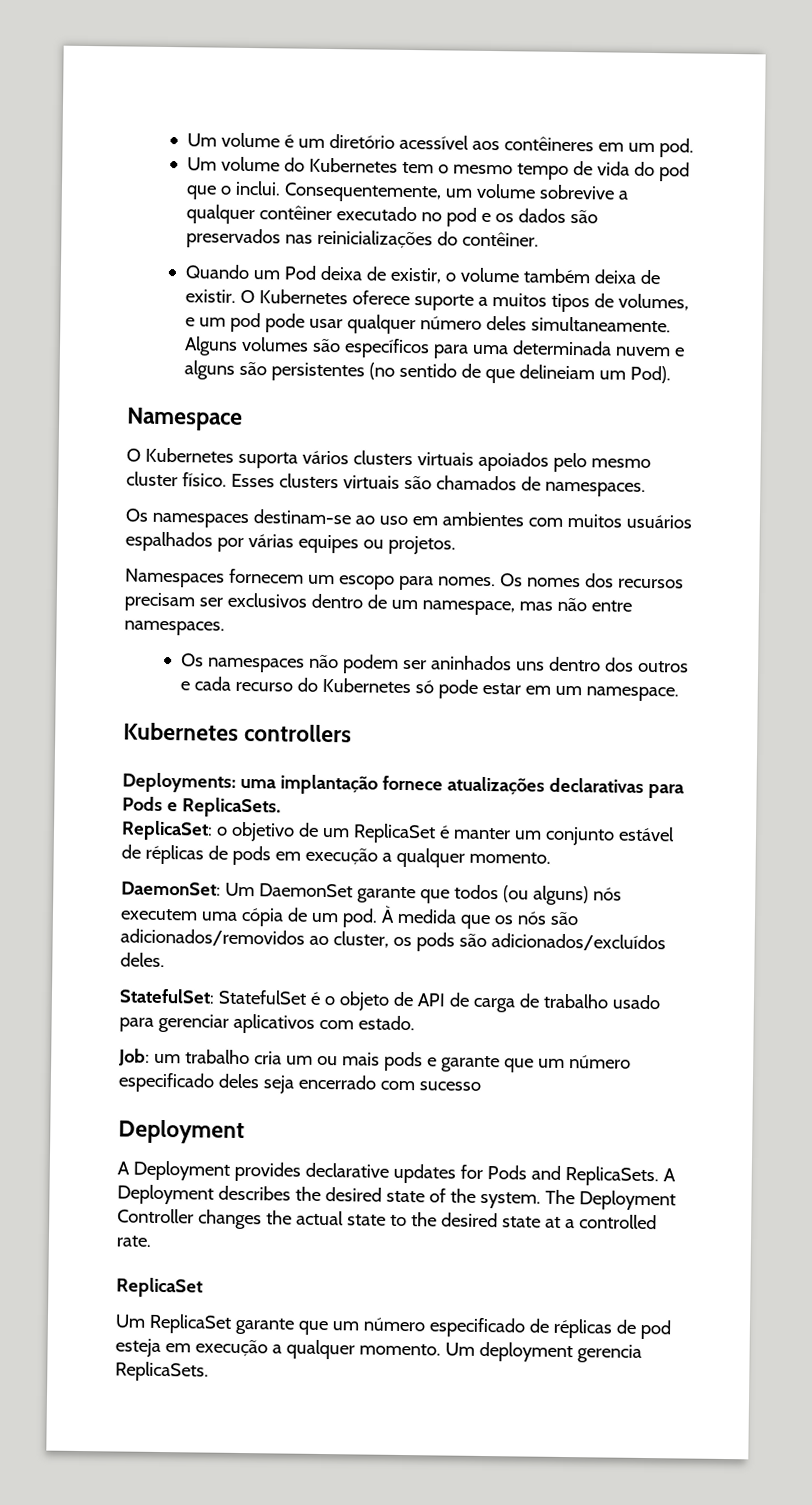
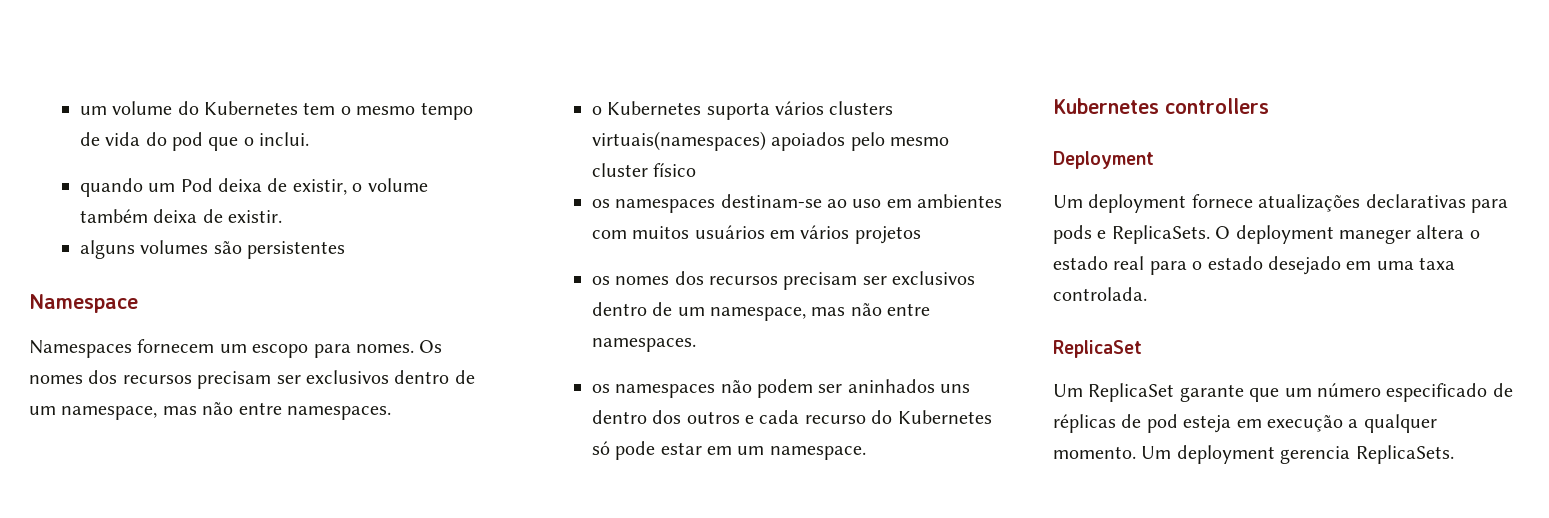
[186,132,694,158] [186,157,217,171] Um volume é um diretório acessível aos contêineres em um pod. // Um -> [79,106,107,115] um
[283,182,628,203] [185,204,598,227] [185,228,539,249] [184,264,250,280] Consequentemente, um volume sobrevive a qualquer contêiner executado no pod e os dados são preservados nas reinicializações do contêiner. // Quando -> [79,178,143,197] // quando
[239,289,689,313] [184,312,671,335] [183,336,685,359] [183,360,671,384] [126,407,243,431] [126,447,651,473] [126,471,646,497] [125,508,692,529] [125,531,456,555] O Kubernetes oferece suporte a muitos tipos de volumes, e um pod pode usar qualquer número deles simultaneamente. Alguns volumes são específicos para uma determinada nuvem e alguns são persistentes (no sentido de que delineiam um Pod). // Namespace // O Kubernetes suporta vários clusters virtuais apoiados pelo mesmo cluster físico. Esses clusters virtuais são chamados de namespaces. // Os namespaces destinam-se ao uso em ambientes com muitos usuários espalhados por várias equipes ou projetos. -> [79,240,346,259] [29,294,138,313] // alguns volumes são persistentes // Namespace
[180,653,204,667] Os -> [591,101,894,120] [591,131,950,151] [591,163,697,177] [591,194,1003,213] [591,225,921,244] [591,271,976,290] [591,302,931,321] [591,338,696,352] [591,384,610,393] o Kubernetes suporta vários clusters virtuais(namespaces) apoiados pelo mesmo cluster físico // os namespaces destinam-se ao uso em ambientes com muitos usuários em vários projetos // os nomes dos recursos precisam ser exclusivos dentro de um namespace, mas não entre namespaces. // os
[122,772,378,795] Deployments: uma implantação -> [1053,151,1154,169] [1053,194,1187,213] Deployment // Um deployment
[122,796,163,811] Pods -> [1053,225,1092,244] pods
[121,820,675,846] [121,844,551,868] [121,881,622,906] [120,905,579,930] [120,928,666,952] [120,952,165,968] [119,988,661,1013] [119,1013,415,1034] [118,1048,631,1073] [118,1072,481,1094] [118,1119,245,1145] [117,1160,676,1187] [117,1184,676,1211] [117,1208,657,1230] [116,1235,151,1247] // ReplicaSet: o objetivo de um ReplicaSet é manter um conjunto estável de réplicas de pods em execução a qualquer momento. // DaemonSet: Um DaemonSet garante que todos (ou alguns) nós executem uma cópia de um pod. À medida que os nós são adicionados/removidos ao cluster, os pods são adicionados/excluídos deles. // StatefulSet: StatefulSet é o objeto de API de carga de trabalho usado para gerenciar aplicativos com estado. // Job: um trabalho cria um ou mais pods e garante que um número especificado deles seja encerrado com sucesso // Deployment // A Deployment provides declarative updates for Pods and ReplicaSets. A Deployment describes the desired state of the system. The Deployment Controller changes the actual state to the desired state at a controlled rate. -> [1215,225,1480,244] [1053,256,1456,275] [1053,287,1147,301] O deployment maneger altera o estado real para o estado desejado em uma taxa controlada.

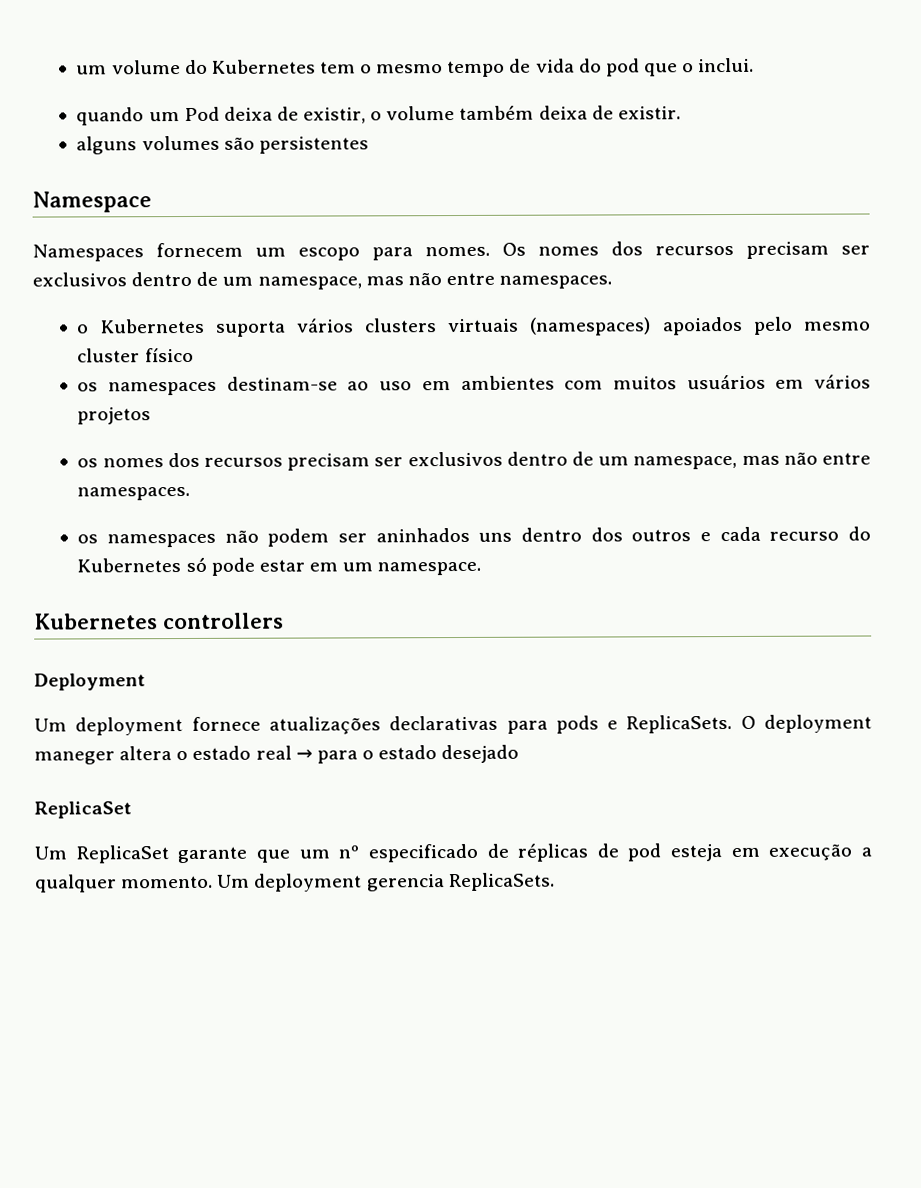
[591,131,766,151] virtuais(namespaces) -> [447,317,652,336] virtuais (namespaces)
(1145, 263) none -> [295,749,313,760] →
[1346,257,1456,270] [1053,287,1147,301] em uma taxa controlada. -> (520, 754) none
[1317,383,1381,397] número -> [338,845,360,859] nº

